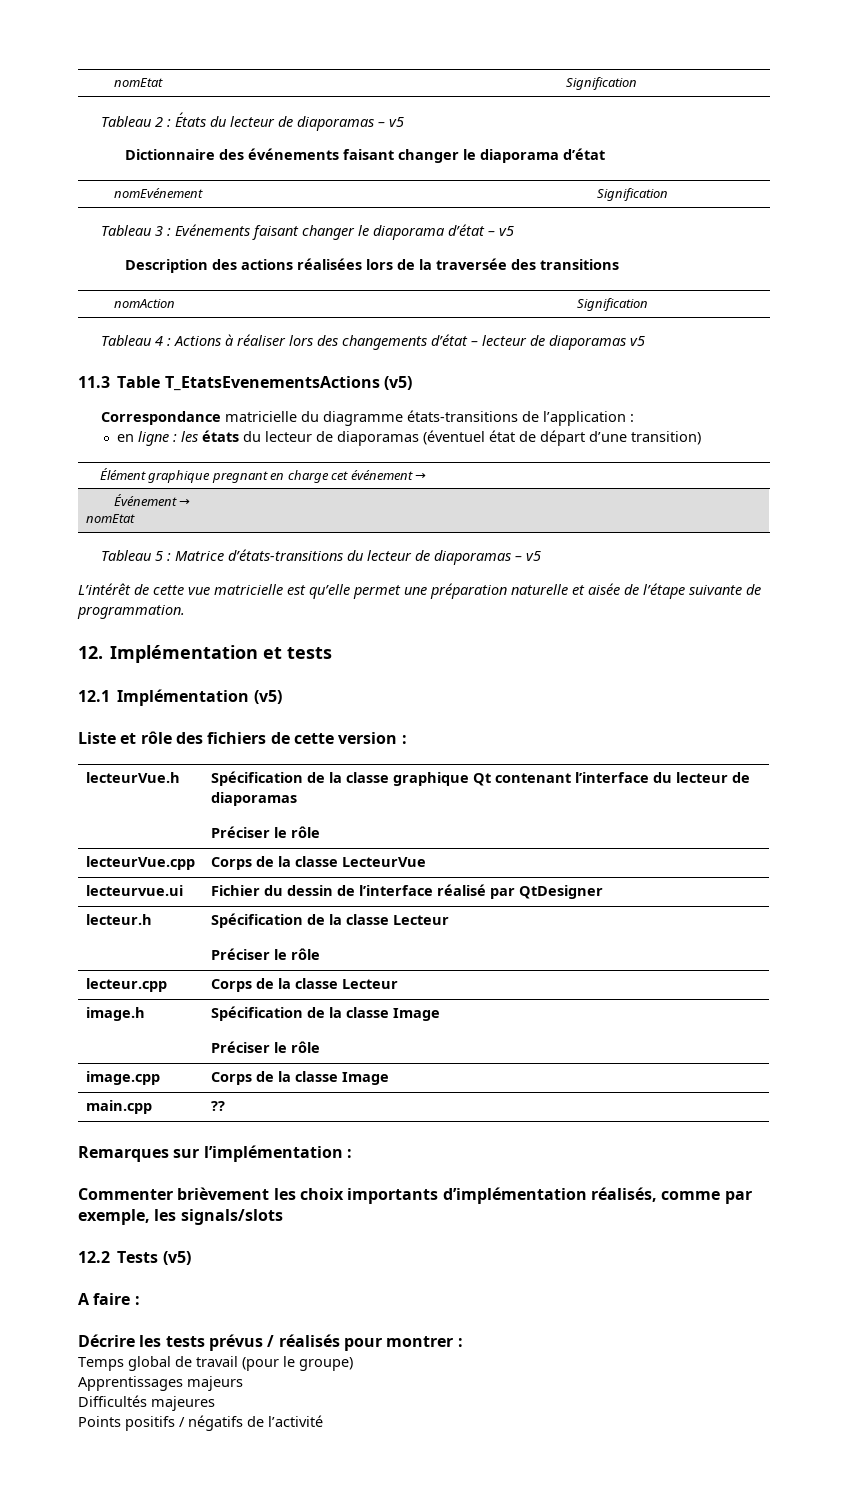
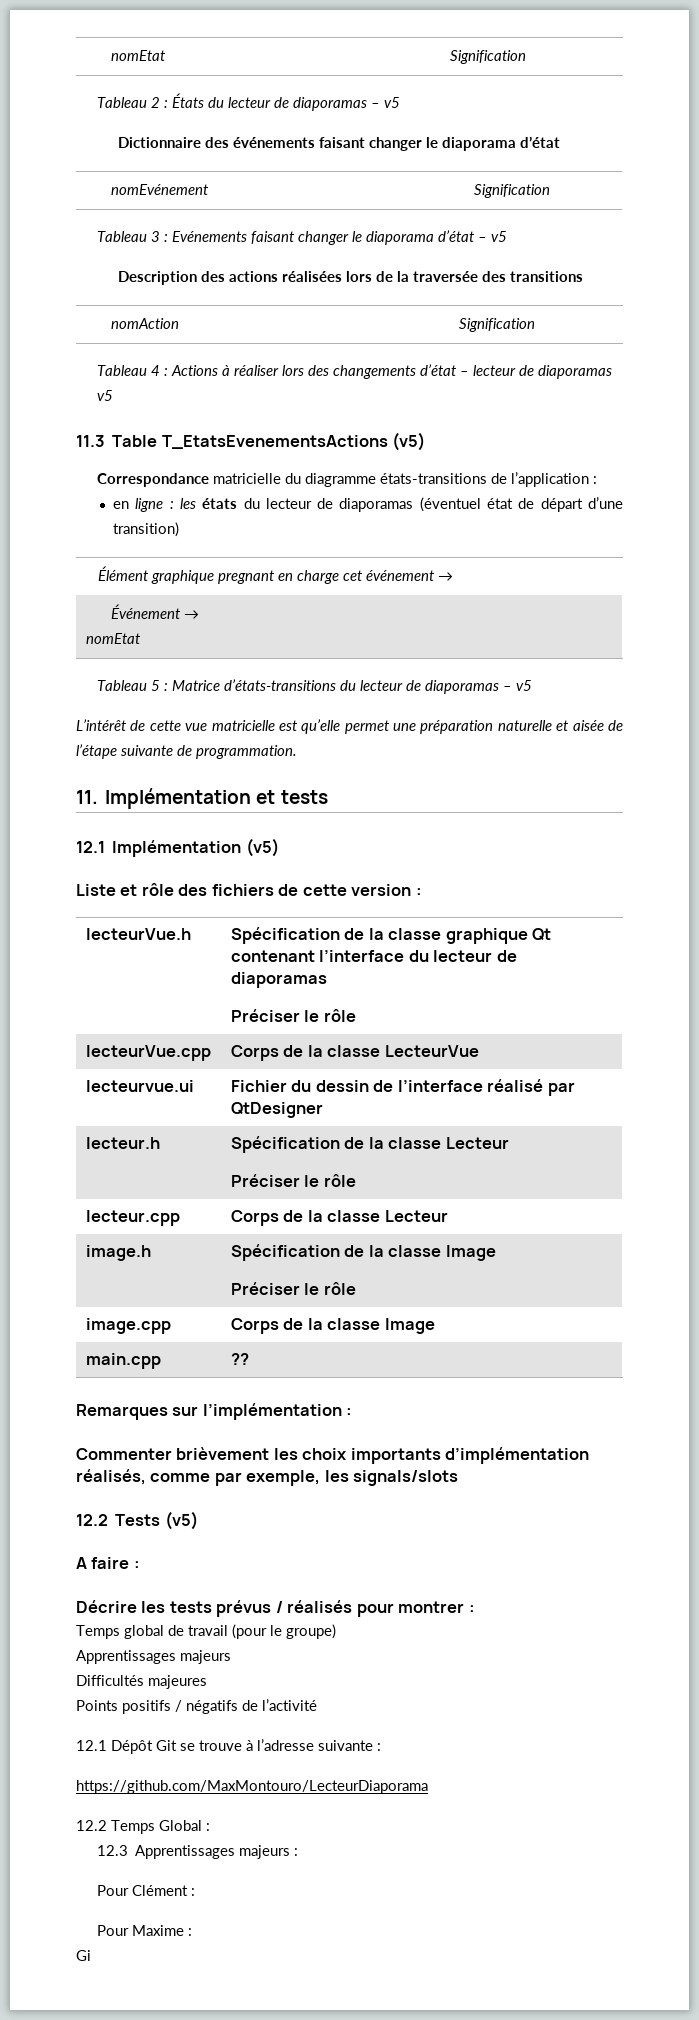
[78,646,103,659] 12. -> [76,790,98,804] 11.
(323, 1421) none -> [76,1739,381,1754] [76,1780,428,1794] [76,1820,210,1834] [97,1845,299,1859] [97,1885,196,1896] [97,1925,193,1936] [76,1950,91,1961] // 12.1 Dépôt Git se trouve à l’adresse suivante : // https://github.com/MaxMontouro/LecteurDiaporama // 12.2 Temps Global : // 12.3 Apprentissages majeurs : // Pour Clément : // Pour Maxime : // Gi

